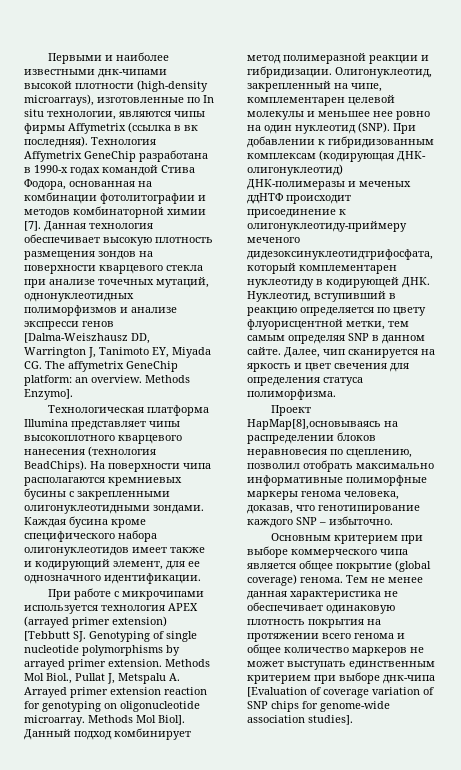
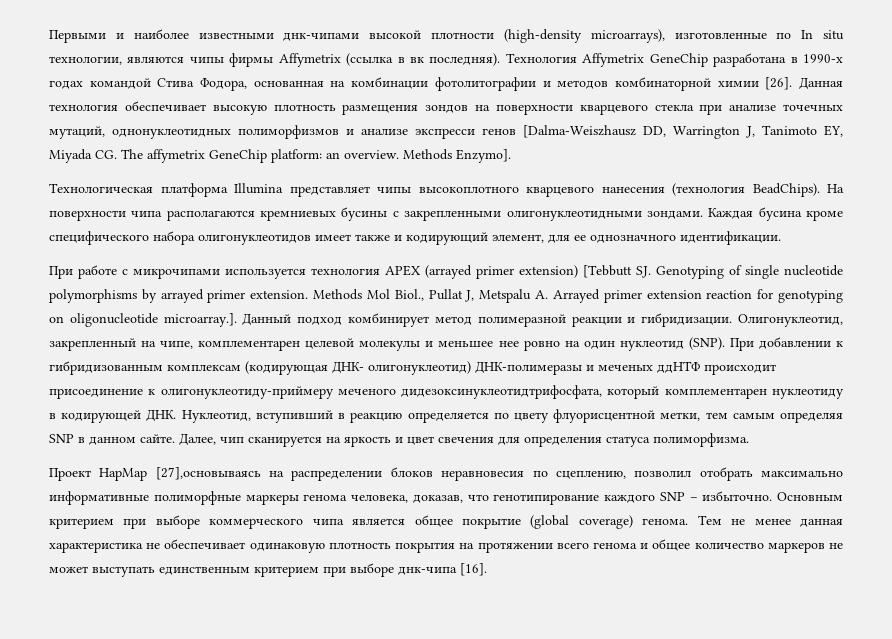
[24,221,41,231] [7]. -> [765,77,793,90] [26].
[24,715,185,726] microarray. Methods Mol Biol]. -> [163,313,237,327] microarray.].
[247,419,381,430] HapMap[8],основываясь -> [99,467,261,481] HapMap [27],основываясь
(393, 520) // -> (773, 496) none
[247,687,434,698] [247,701,390,712] [247,715,353,725] [Evaluation of coverage variation of SNP chips for genome-wide association studies]. -> [460,563,487,576] [16].

